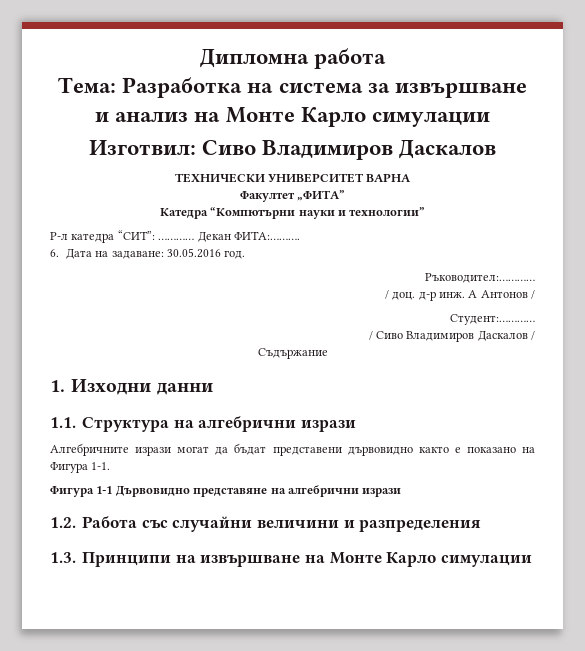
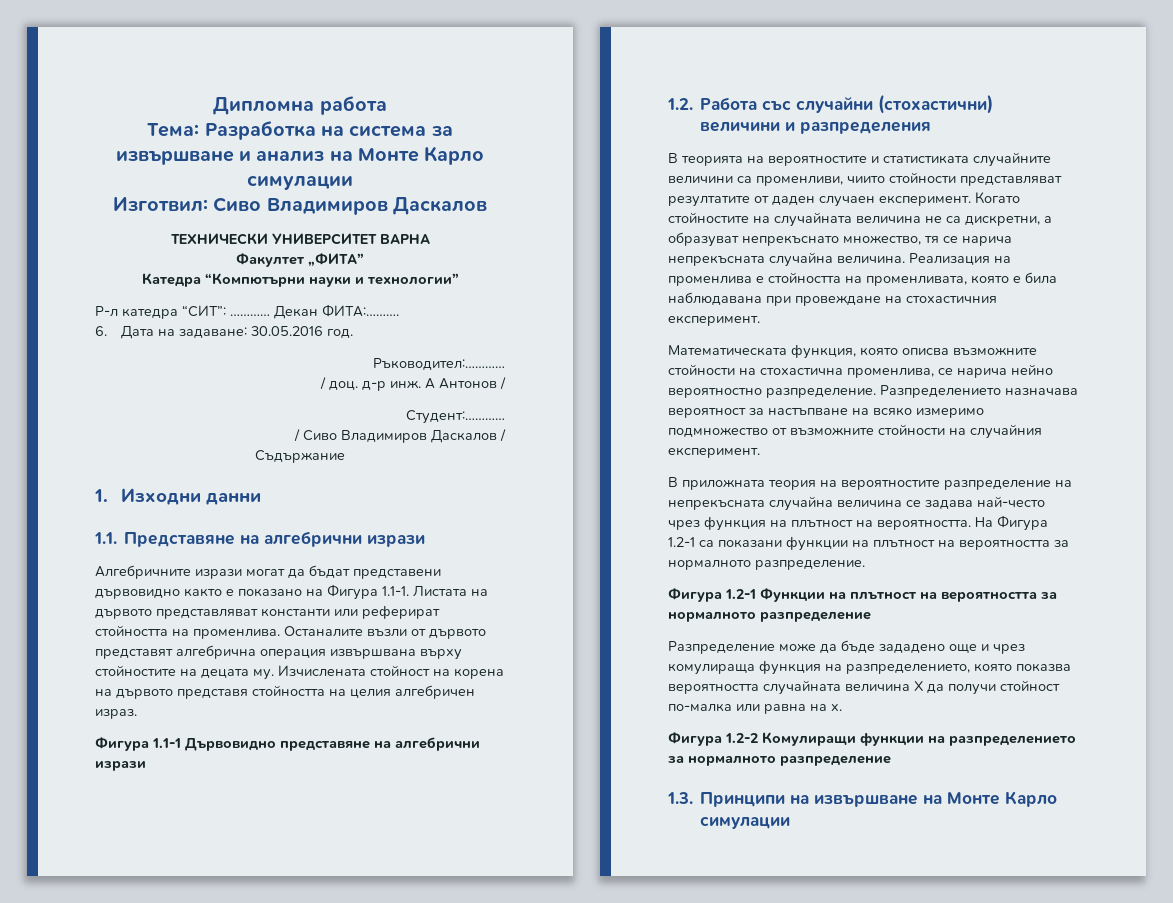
[82,417,170,432] Структура -> [124,532,236,547] Представяне
[91,462,111,470] [50,486,113,497] 1-1. // Фигура 1-1 -> [382,585,488,597] [95,605,440,619] [95,625,486,639] [95,645,462,660] [95,665,504,680] [95,685,475,699] [95,709,137,719] [95,737,181,751] 1.1-1. Листата на дървото представляват константи или реферират стойността на променлива. Останалите възли от дървото представят алгебрична операция извършвана върху стойностите на децата му. Изчислената стойност на корена на дървото представя стойността на целия алгебричен израз. // Фигура 1.1-1
(253, 524) none -> [878,94,994,114] (стохастични)
(482, 525) none -> [668,152,1051,167] [668,172,1062,186] [668,192,1020,207] [668,212,1052,227] [668,232,1012,247] [668,252,1011,267] [668,272,1057,286] [668,292,997,306] [668,315,760,326] [668,344,1037,359] [668,364,1053,378] [668,385,1078,398] [668,407,984,418] [668,424,1042,439] [668,447,760,458] [668,477,1072,490] [668,496,1045,511] [668,515,1048,531] [668,536,1069,551] [668,560,865,570] [668,588,1057,602] [668,612,871,622] [668,640,1025,654] [668,660,1071,675] [668,680,1060,695] [668,703,842,714] [668,732,1076,746] [668,756,891,766] // В теорията на вероятностите и статистиката случайните величини са променливи, чиито стойности представляват резултатите от даден случаен експеримент. Когато стойностите на случайната величина не са дискретни, а образуват непрекъснато множество, тя се нарича непрекъсната случайна величина. Реализация на променлива е стойността на променливата, която е била наблюдавана при провеждане на стохастичния експеримент. // Математическата функция, която описва възможните стойности на стохастична променлива, се нарича нейно вероятностно разпределение. Разпределението назначава вероятност за настъпване на всяко измеримо подмножество от възможните стойности на случайния експеримент. // В приложната теория на вероятностите разпределение на непрекъсната случайна величина се задава най-често чрез функция на плътност на вероятността. На Фигура 1.2-1 са показани функции на плътност на вероятността за нормалното разпределение. // Фигура 1.2-1 Функции на плътност на вероятността за нормалното разпределение // Разпределение може да бъде зададено още и чрез комулираща функция на разпределението, която показва вероятността случайната величина X да получи стойност по-малка или равна на x. // Фигура 1.2-2 Комулиращи функции на разпределението за нормалното разпределение

